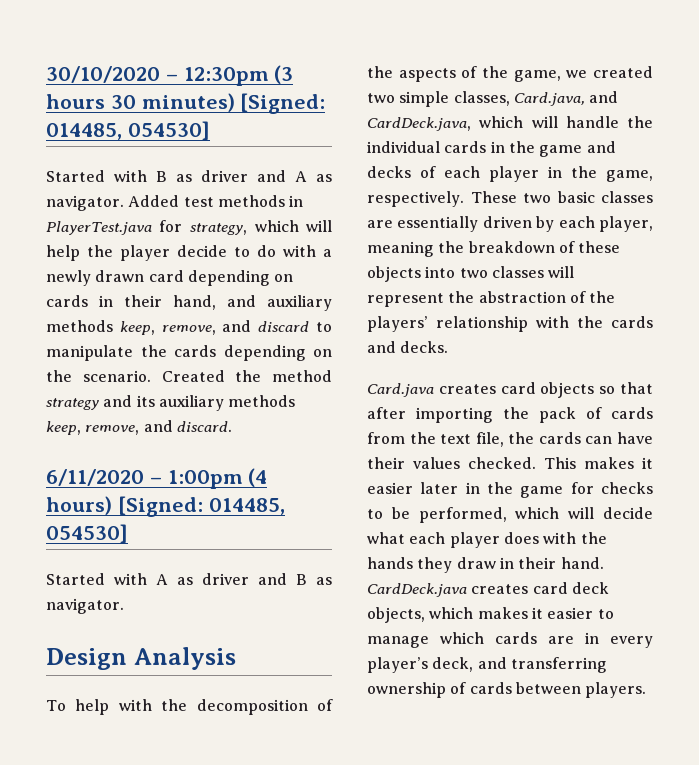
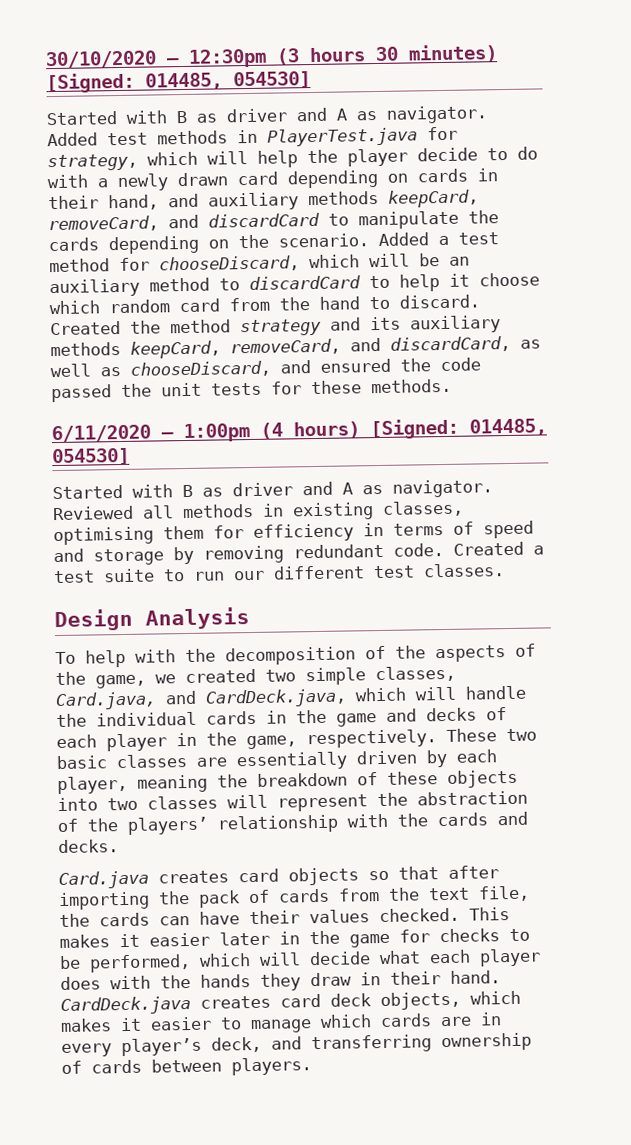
[119,320,310,335] keep, remove, and discard -> [388,189,479,208] [48,212,320,233] keepCard, removeCard, and discardCard
(151, 376) none -> [378,232,499,246] [49,253,470,273] [49,272,540,298] [49,294,480,315] Added a test method for chooseDiscard, which will be an auxiliary method to discardCard to help it choose which random card from the hand to discard.
[46,420,232,435] keep, remove, and discard. -> [130,335,541,359] [50,357,481,378] [51,378,452,403] keepCard, removeCard, and discardCard, as well as chooseDiscard, and ensured the code passed the unit tests for these methods.
[156,573,332,585] [46,598,124,614] A as driver and B as navigator. -> [182,479,493,498] [52,500,464,521] [53,520,534,546] [53,541,544,566] [53,563,505,584] B as driver and A as navigator. Reviewed all methods in existing classes, optimising them for efficiency in terms of speed and storage by removing redundant code. Created a test suite to run our different test classes.

